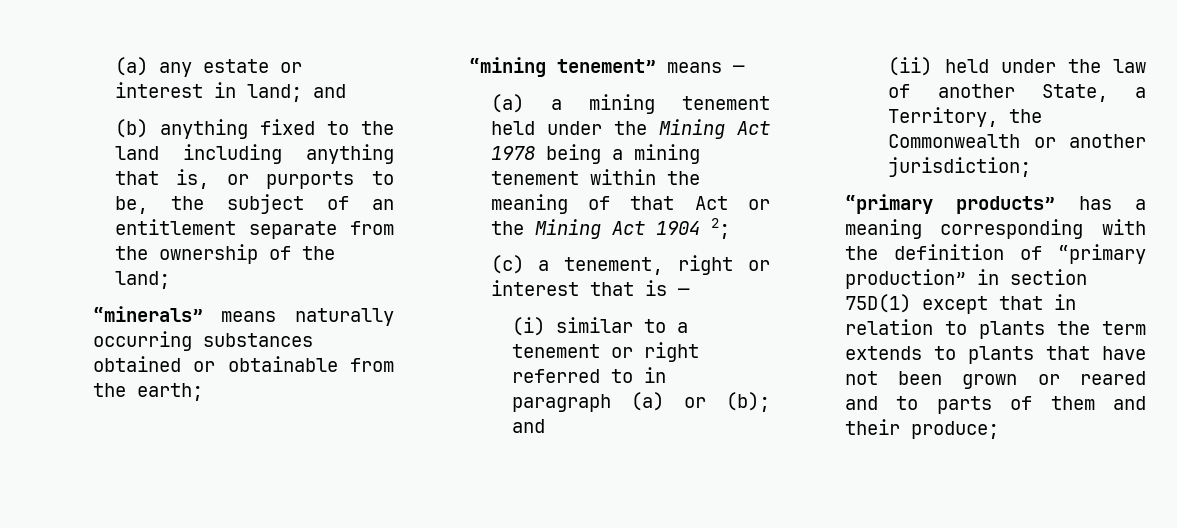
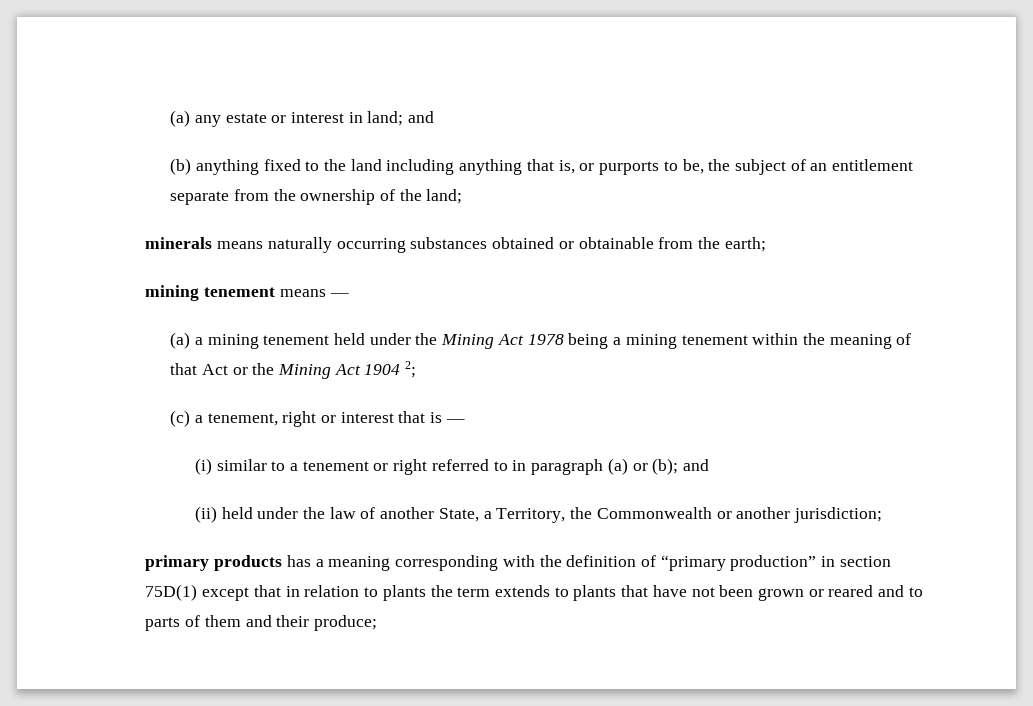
[92,306,203,322] “minerals” -> [145,237,213,249] minerals
[468,57,656,77] “mining tenement” -> [145,285,276,301] mining tenement
[844,194,1056,214] “primary products” -> [145,555,283,571] primary products

